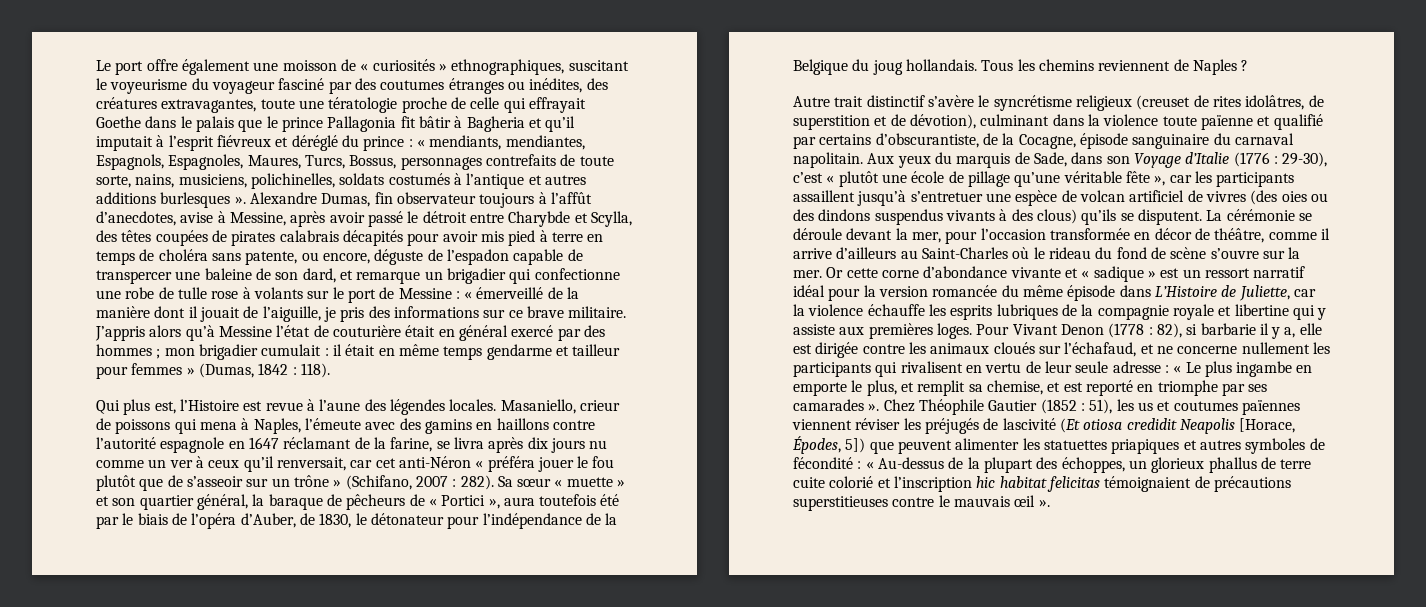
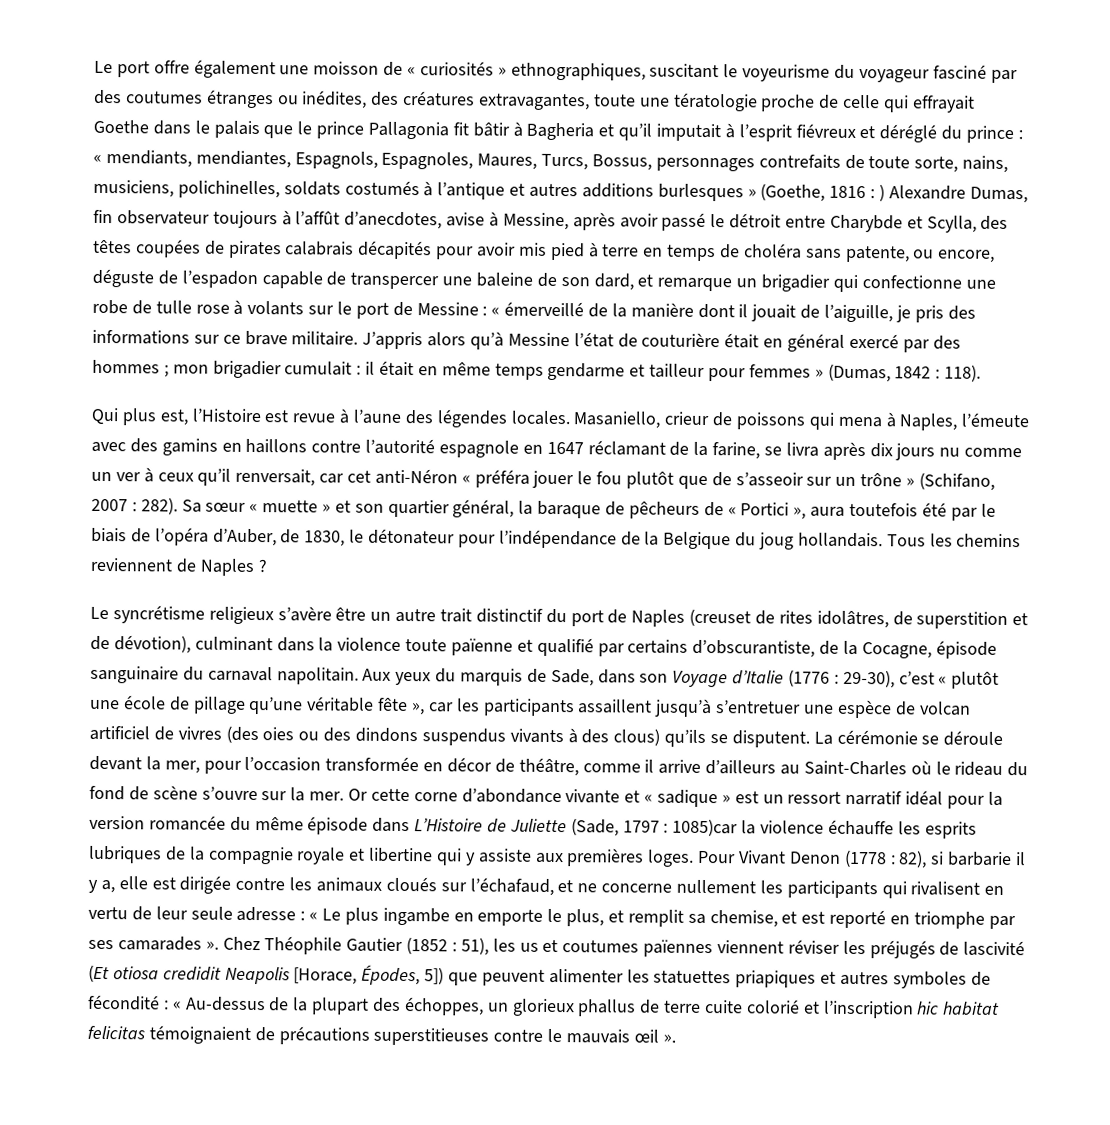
[234,196,246,204] ». -> [747,183,886,202] » (Goethe, 1816 : )
[793,95,1132,111] Autre trait distinctif s’avère le syncrétisme religieux -> [90,605,686,627] Le syncrétisme religieux s’avère être un autre trait distinctif du port de Naples
[1238,285,1316,301] Juliette, car -> [509,818,739,837] Juliette (Sade, 1797 : 1085)car

